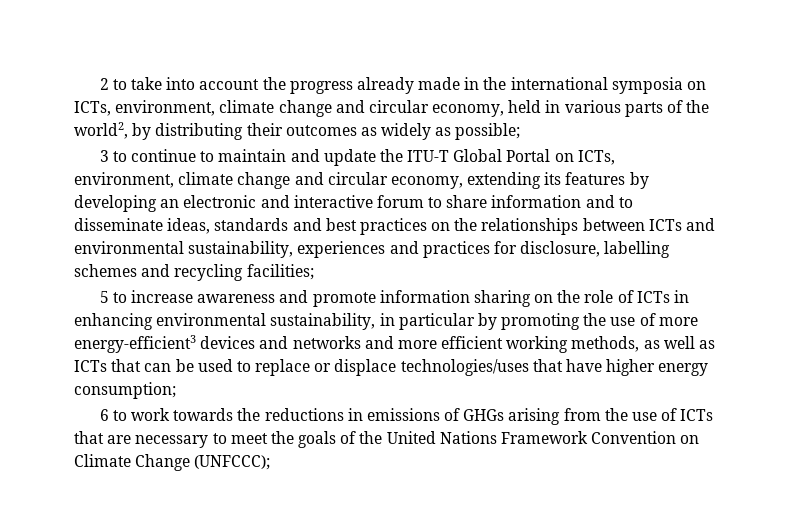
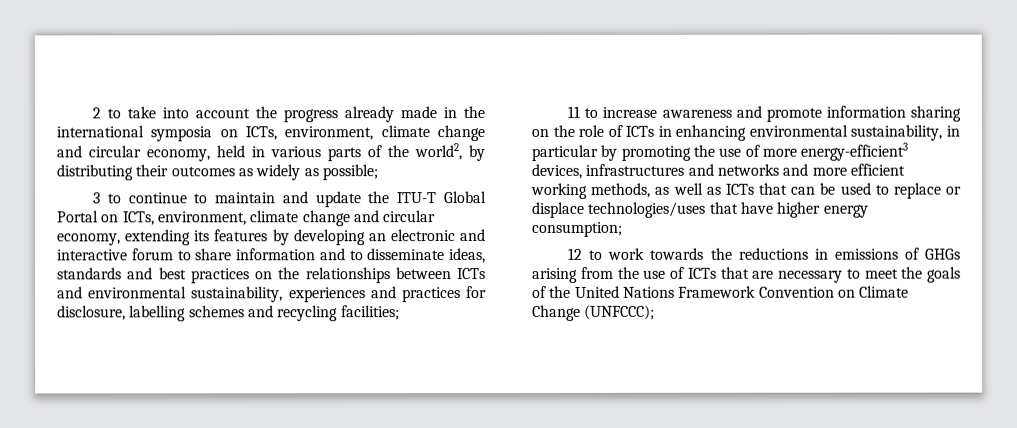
[99,291,109,303] 5 -> [567,105,581,118] 11
[200,336,256,349] devices -> [531,163,685,179] devices, infrastructures
[99,409,109,421] 6 -> [568,247,584,260] 12

